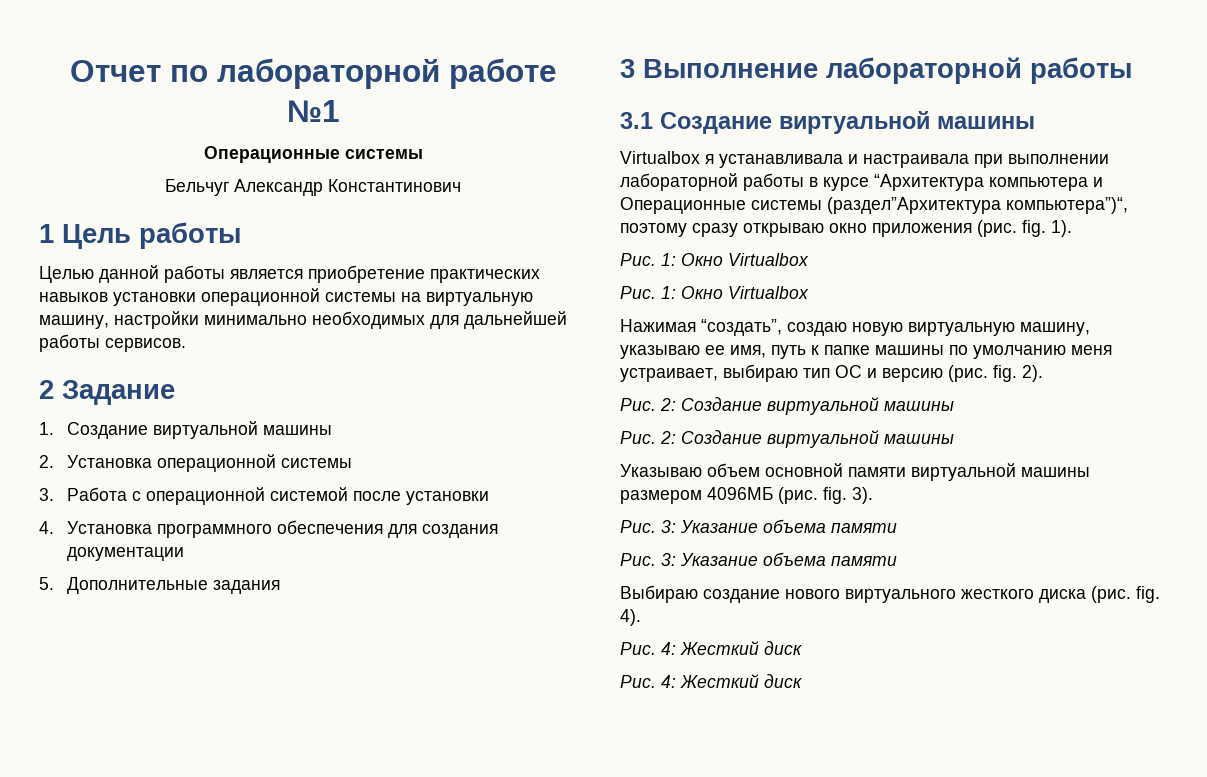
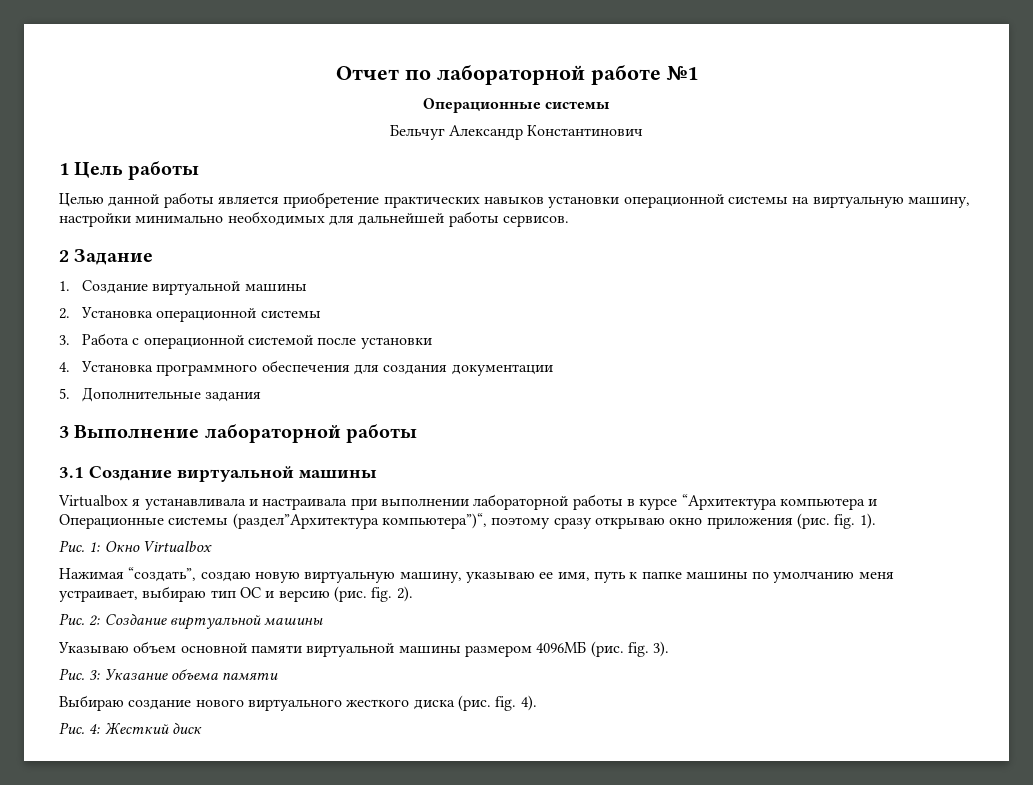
[620,286,809,299] // Рис. 1: Окно Virtualbox -> (212, 546) none
[620,430,954,448] // Рис. 2: Создание виртуальной машины -> (324, 621) none
[620,552,897,566] // Рис. 3: Указание объема памяти -> (279, 676) none
[620,674,802,688] // Рис. 4: Жесткий диск -> (202, 728) none

